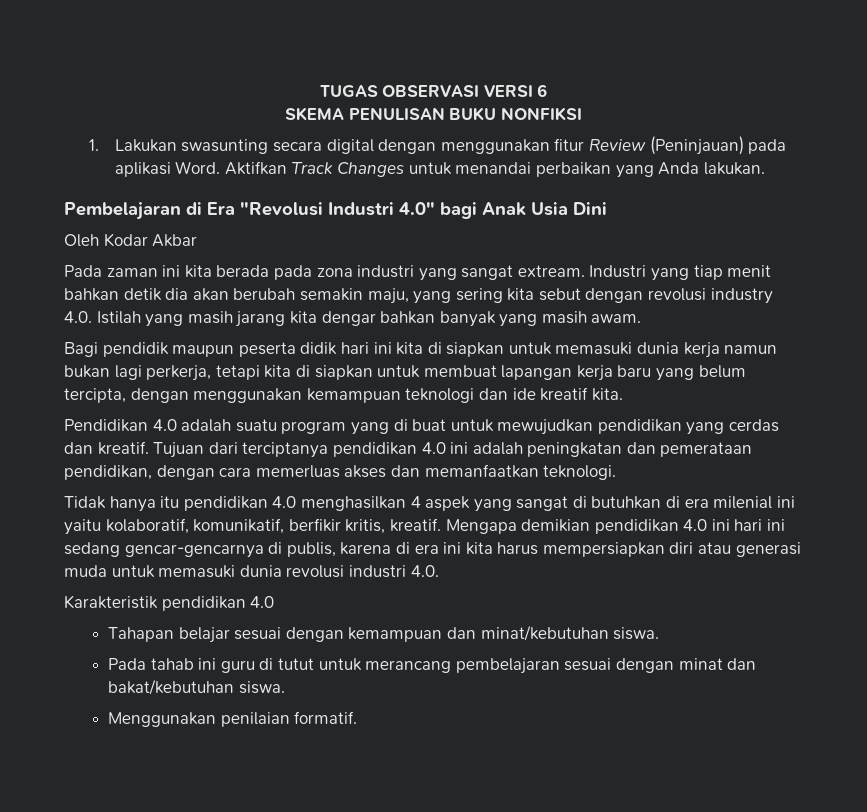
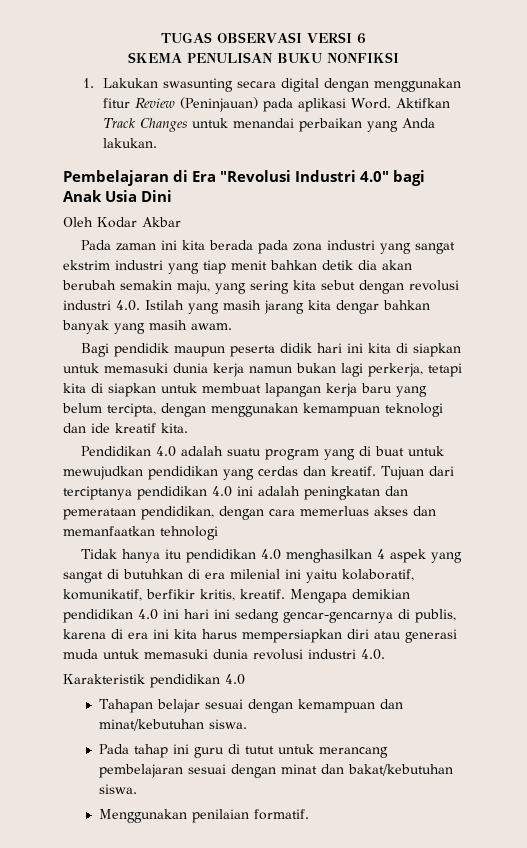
[517,265,647,278] extream. Industri -> [63,260,163,270] ekstrim industri
[710,288,773,304] industry -> [63,300,111,310] industri
[543,465,617,480] teknologi. -> [160,526,218,540] tehnologi
[150,658,194,670] tahab -> [133,744,168,758] tahap

